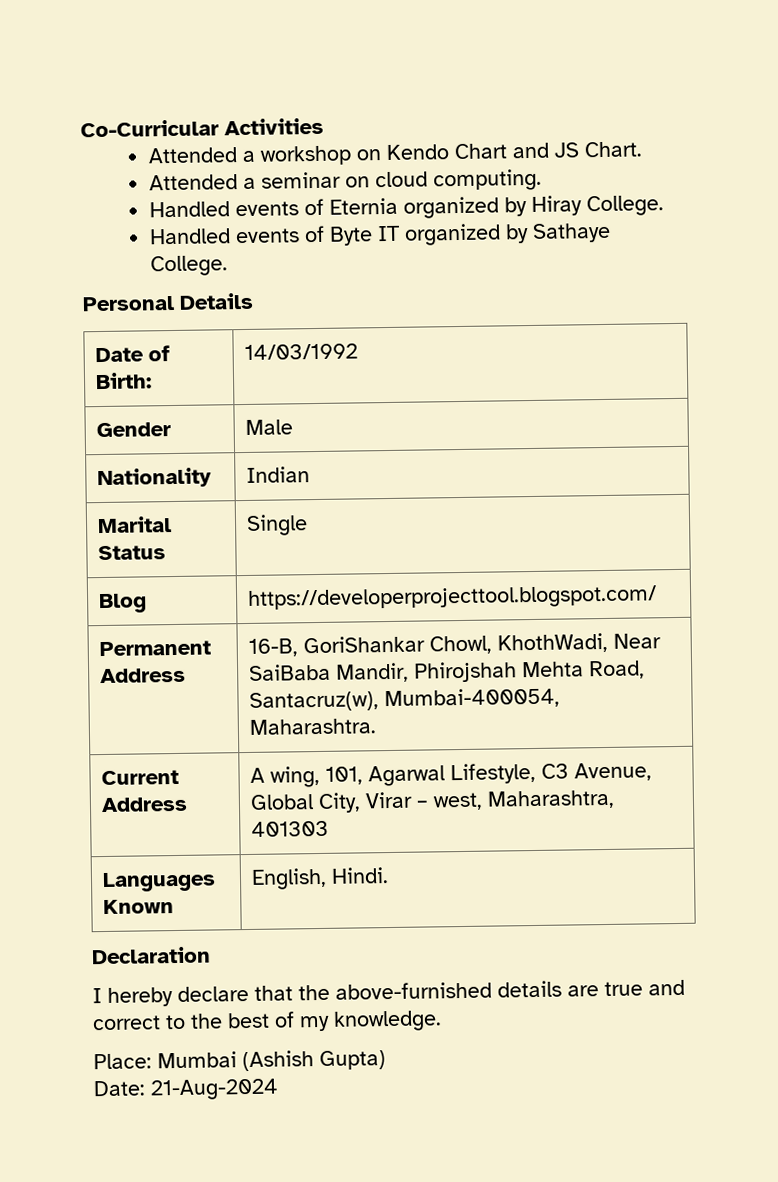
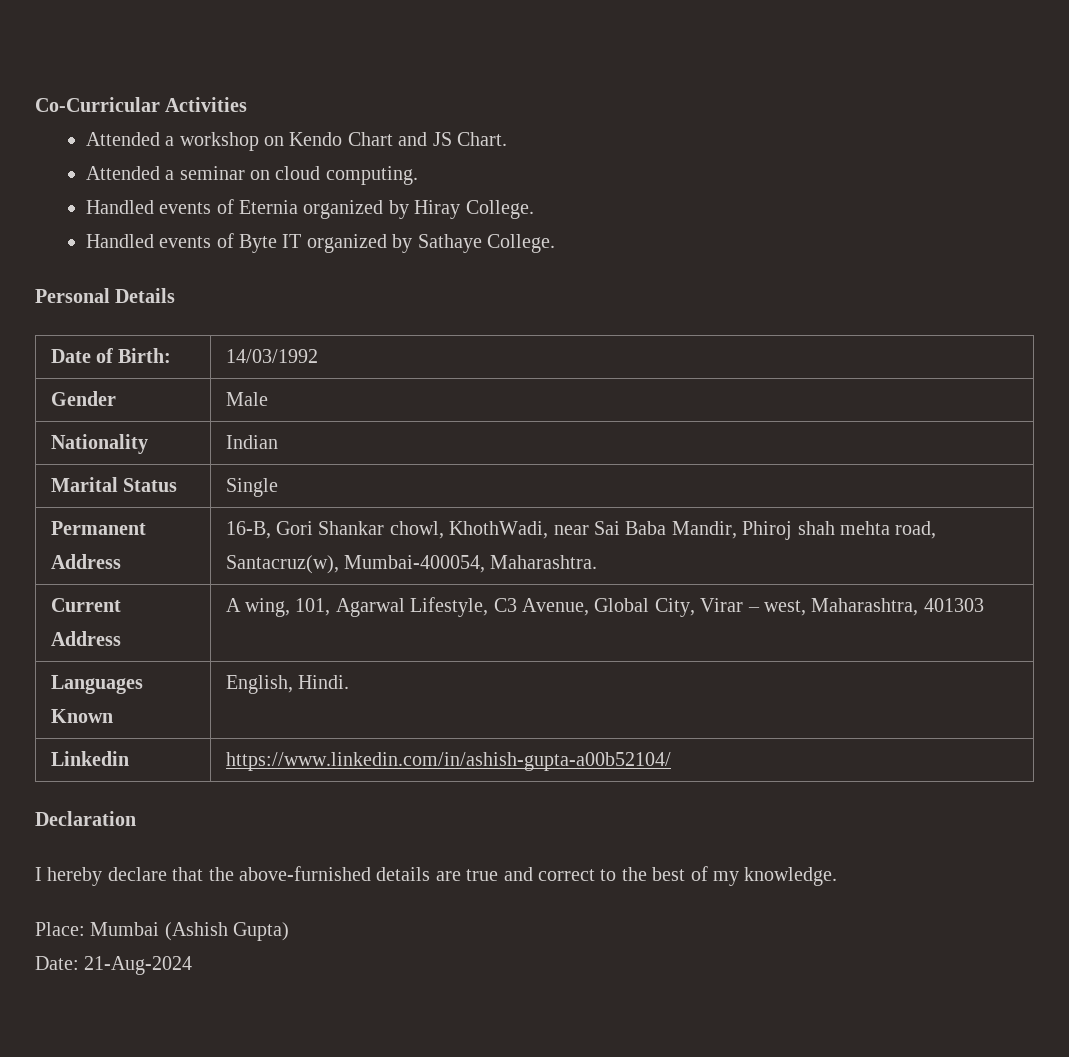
[99,593,148,614] [247,585,658,611] // Blog | https://developerprojecttool.blogspot.com/ -> (278, 487) none
[303,632,662,655] [249,660,646,683] GoriShankar Chowl, KhothWadi, Near SaiBaba Mandir, Phirojshah Mehta Road, -> [276,521,937,540] Gori Shankar chowl, KhothWadi, near Sai Baba Mandir, Phiroj shah mehta road,
(390, 875) none -> [50,751,129,766] [225,752,671,771] // Linkedin | https://www.linkedin.com/in/ashish-gupta-a00b52104/

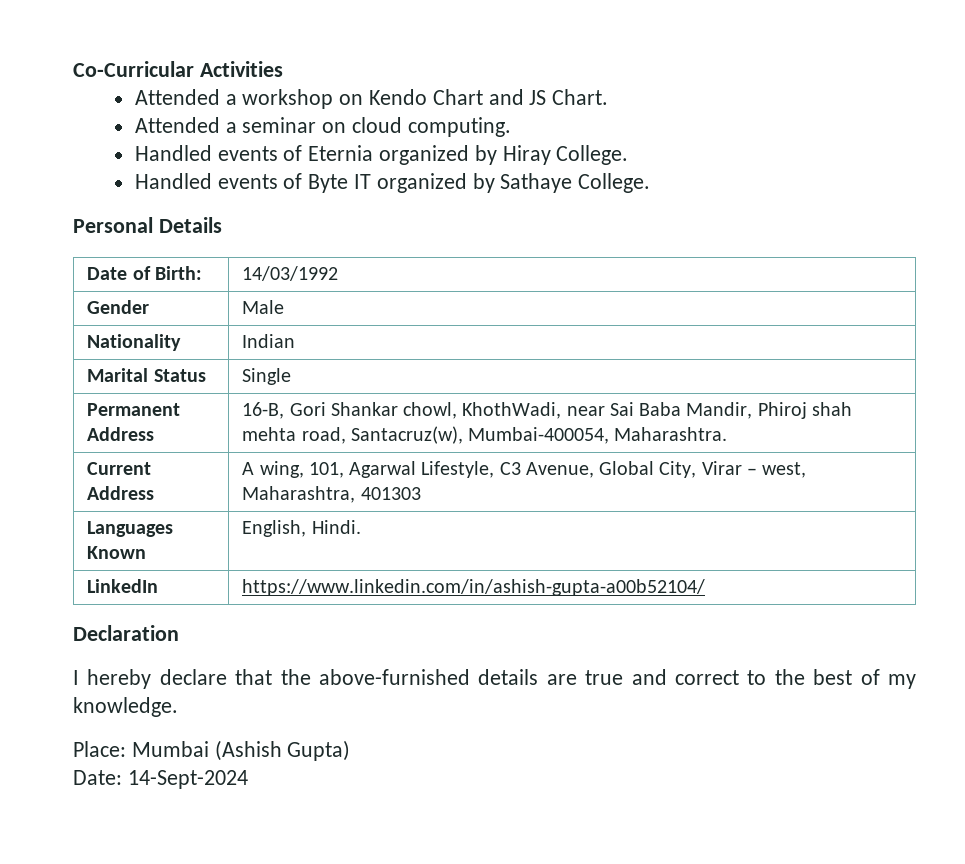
[50,751,129,766] Linkedin -> [87,579,159,593] LinkedIn
[84,956,193,975] 21-Aug-2024 -> [127,770,248,789] 14-Sept-2024

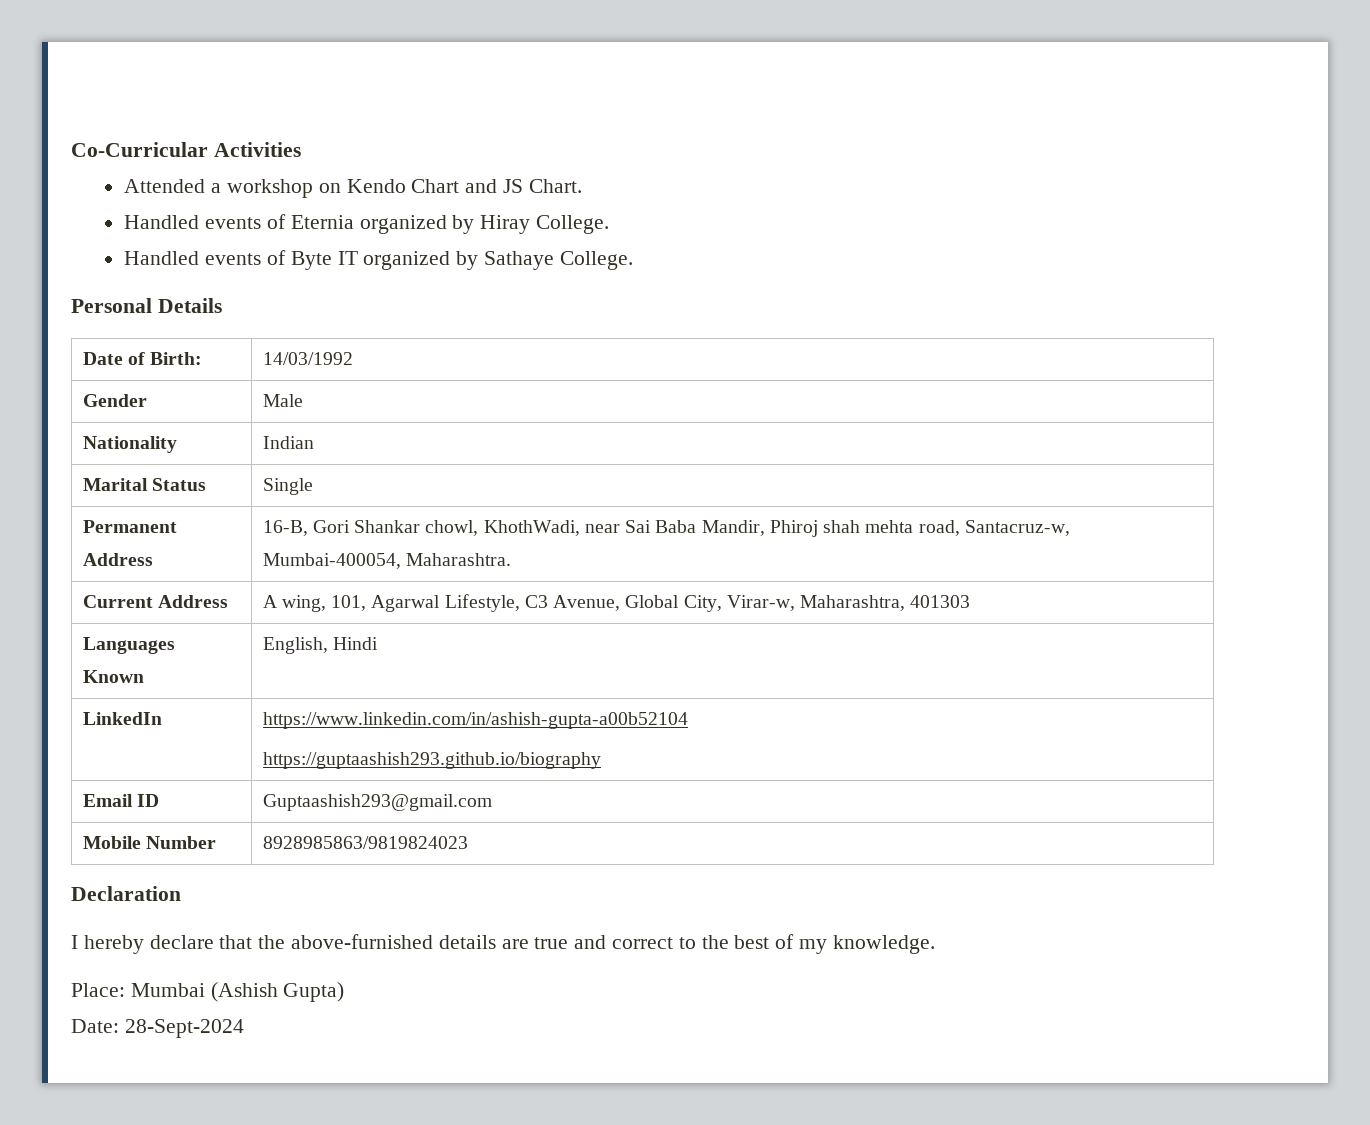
[134,117,511,137] // Attended a seminar on cloud computing. -> (582, 186) none
[350,426,463,444] Santacruz(w), -> [964,520,1070,536] Santacruz-w,
[701,461,807,478] Virar – west, -> [726,595,795,611] Virar-w,
[311,520,361,534] Hindi. -> [332,637,378,650] Hindi
[242,579,706,596] https://www.linkedin.com/in/ashish-gupta-a00b52104/ -> [262,712,688,729] [262,752,601,769] [82,794,159,807] [262,794,492,811] [82,836,216,849] [262,836,468,849] https://www.linkedin.com/in/ashish-gupta-a00b52104 // https://guptaashish293.github.io/biography // Email ID | Guptaashish293@gmail.com // Mobile Number | 8928985863/9819824023
[127,770,248,789] 14-Sept-2024 -> [124,1019,244,1038] 28-Sept-2024

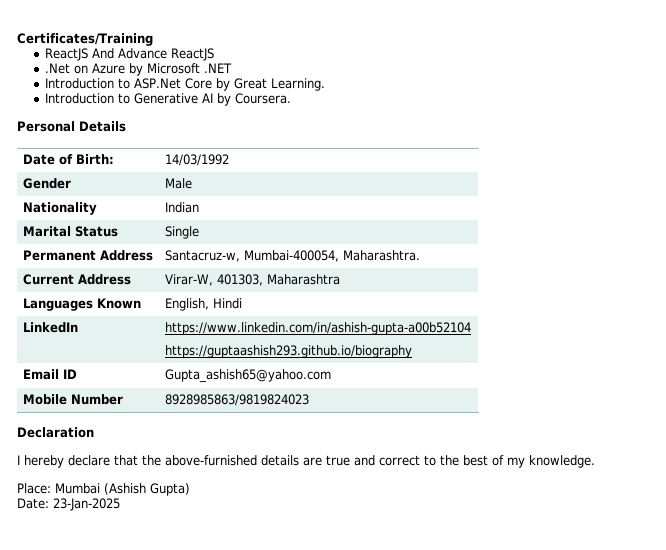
[71,142,301,157] [124,179,582,198] [124,214,609,234] [124,250,633,270] Co-Curricular Activities // Attended a workshop on Kendo Chart and JS Chart. // Handled events of Eternia organized by Hiray College. // Handled events of Byte IT organized by Sathaye College. -> [17,33,153,46] [44,48,214,61] [44,63,232,76] [44,78,325,91] [44,93,291,106] Certificates/Training // ReactJS And Advance ReactJS // .Net on Azure by Microsoft .NET // Introduction to ASP.Net Core by Great Learning. // Introduction to Generative AI by Coursera.
[262,520,960,537] 16-B, Gori Shankar chowl, KhothWadi, near Sai Baba Mandir, Phiroj shah mehta road, -> (153, 255) none
[262,594,971,612] A wing, 101, Agarwal Lifestyle, C3 Avenue, Global City, Virar-w, Maharashtra, 401303 -> [164,274,340,286] Virar-W, 401303, Maharashtra
[262,794,492,811] Guptaashish293@gmail.com -> [164,369,331,383] Gupta_ashish65@yahoo.com
[124,1019,244,1038] 28-Sept-2024 -> [53,498,120,511] 23-Jan-2025

